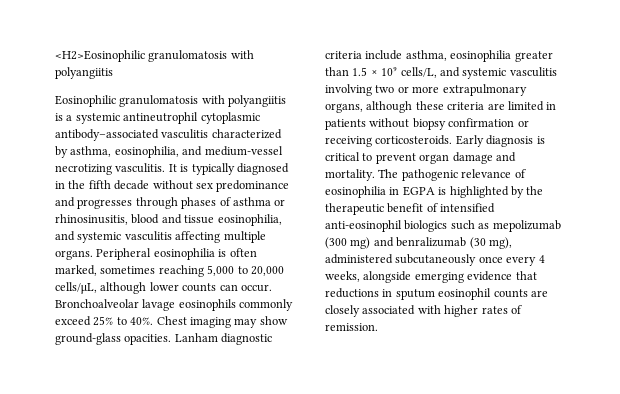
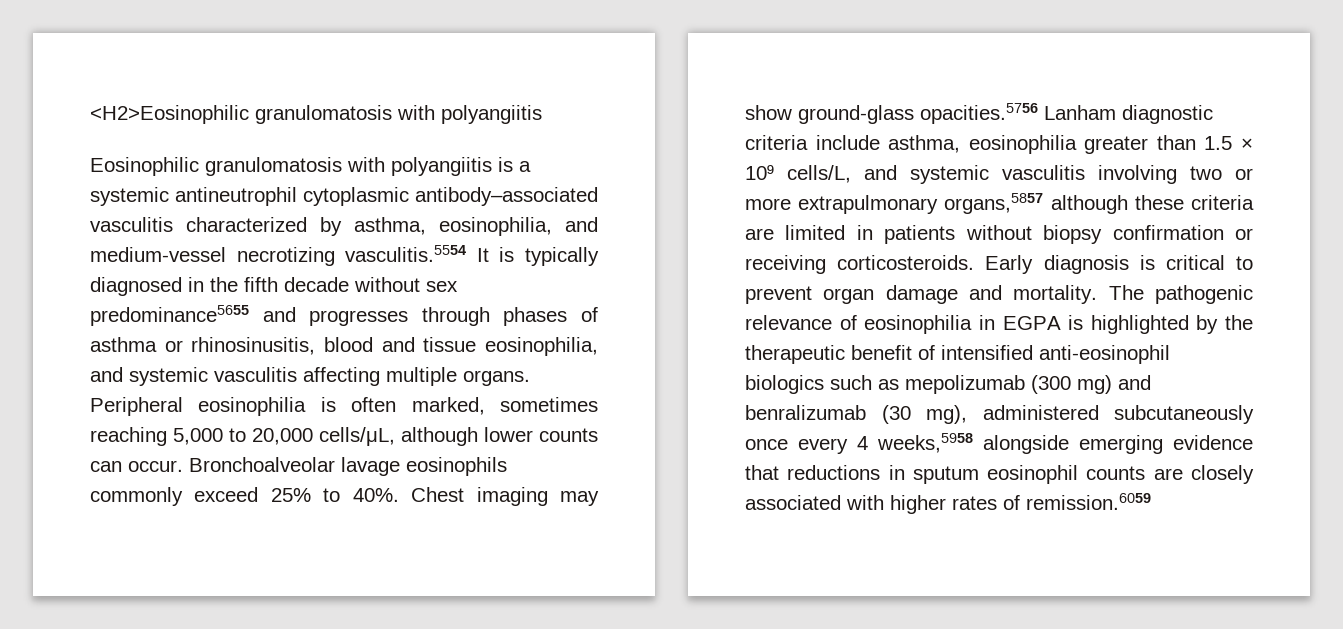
[115,163,166,173] vasculitis. -> [345,245,467,262] vasculitis.5554
[216,180,290,192] predominance -> [90,305,249,326] predominance5655
[124,334,172,345] opacities. -> [920,103,1038,124] opacities.5756
[325,103,363,113] organs, -> [944,193,1044,214] organs,5857
[325,271,360,282] weeks, -> [877,433,973,453] weeks,5958
[325,323,378,331] remission. -> [1026,493,1151,510] remission.6059

